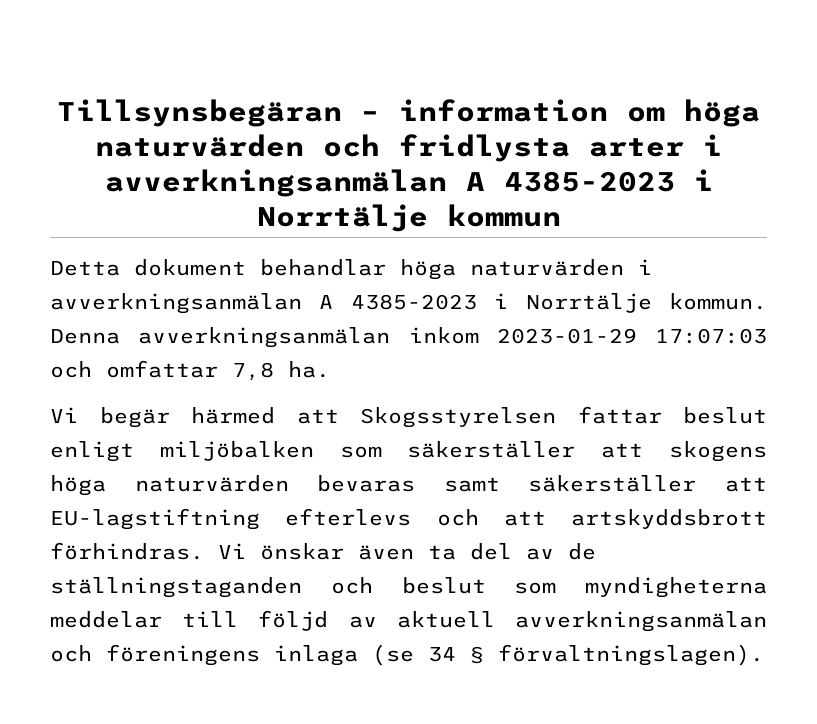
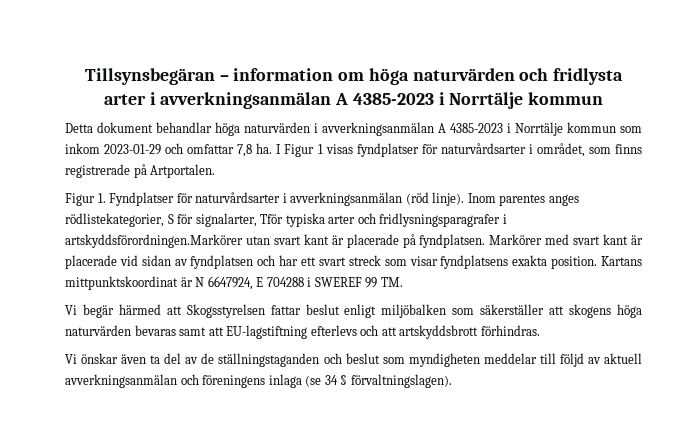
[668,293,767,310] [50,327,391,348] kommun. Denna avverkningsanmälan -> [567,122,642,133] kommun som
[655,328,767,344] 17:07:03 -> (162, 149) none
(330, 369) none -> [276,143,642,157] [65,164,216,178] [65,192,579,206] [65,213,507,227] [65,234,643,248] [65,255,643,269] [65,276,403,290] I Figur 1 visas fyndplatser för naturvårdsarter i området, som finns registrerade på Artportalen. // Figur 1. Fyndplatser för naturvårdsarter i avverkningsanmälan (röd linje). Inom parentes anges rödlistekategorier, S för signalarter, Tför typiska arter och fridlysningsparagrafer i artskyddsförordningen.Markörer utan svart kant är placerade på fyndplatsen. Markörer med svart kant är placerade vid sidan av fyndplatsen och har ett svart streck som visar fyndplatsens exakta position. Kartans mittpunktskoordinat är N 6647924, E 704288 i SWEREF 99 TM.
[528,475,697,492] säkerställer -> (207, 331) none
(204, 551) none -> (540, 330) //
[585,577,767,598] myndigheterna -> [408,353,480,367] myndigheten

